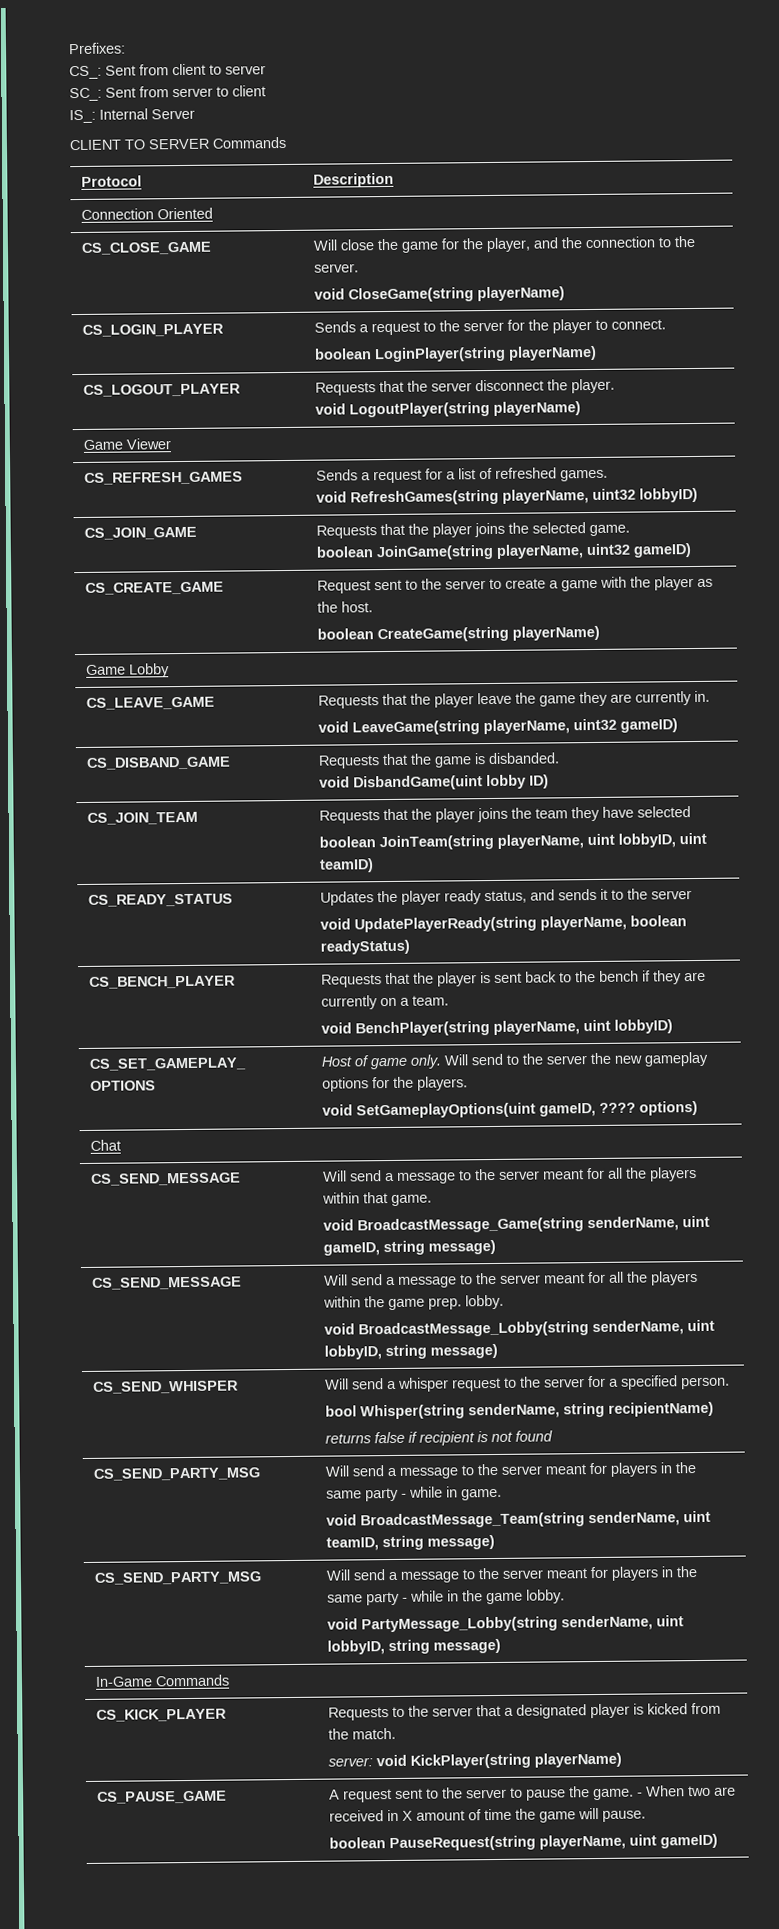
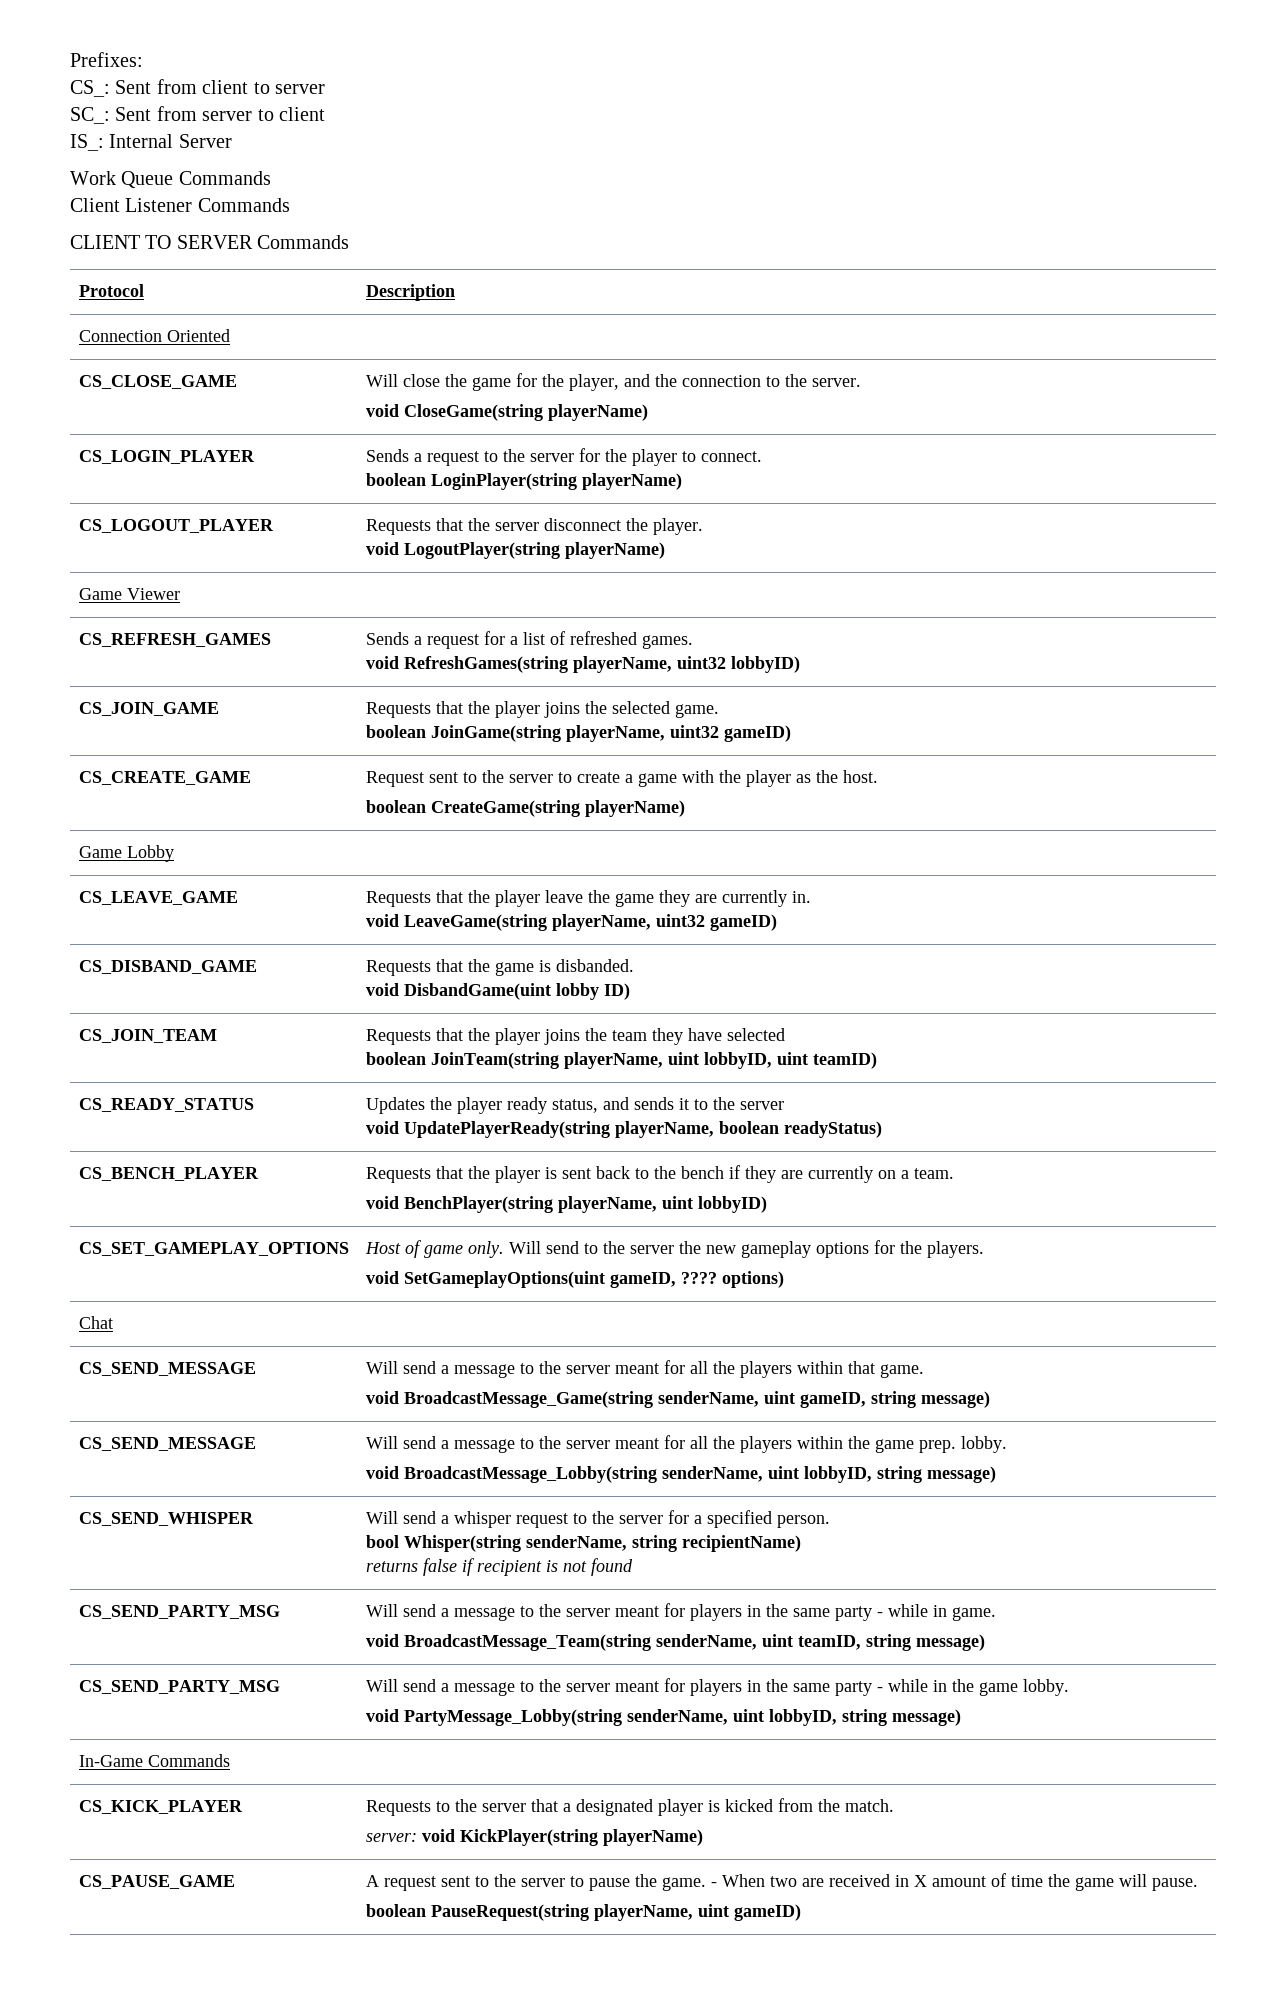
(195, 114) none -> [70,171,271,188] [70,198,290,212] // Work Queue Commands // Client Listener Commands

